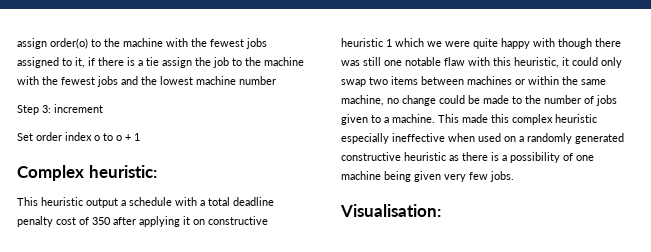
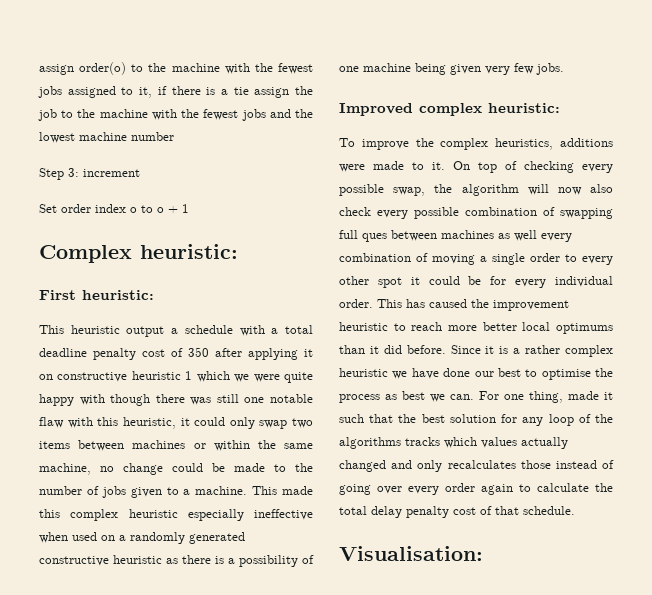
(157, 171) none -> [39,290,154,300] // First heuristic:
(514, 176) none -> [339,103,560,116] [339,138,613,150] [339,161,613,173] [339,184,613,196] [339,207,613,219] [339,230,572,242] [339,253,613,265] [339,276,613,288] [339,299,569,311] [339,322,613,334] [339,345,613,357] [339,368,613,380] [339,391,613,403] [339,414,613,426] [339,437,568,449] [339,460,614,472] [339,483,613,495] [339,506,575,518] // Improved complex heuristic: // To improve the complex heuristics, additions were made to it. On top of checking every possible swap, the algorithm will now also check every possible combination of swapping full ques between machines as well every combination of moving a single order to every other spot it could be for every individual order. This has caused the improvement heuristic to reach more better local optimums than it did before. Since it is a rather complex heuristic we have done our best to optimise the process as best we can. For one thing, made it such that the best solution for any loop of the algorithms tracks which values actually changed and only recalculates those instead of going over every order again to calculate the total delay penalty cost of that schedule.

